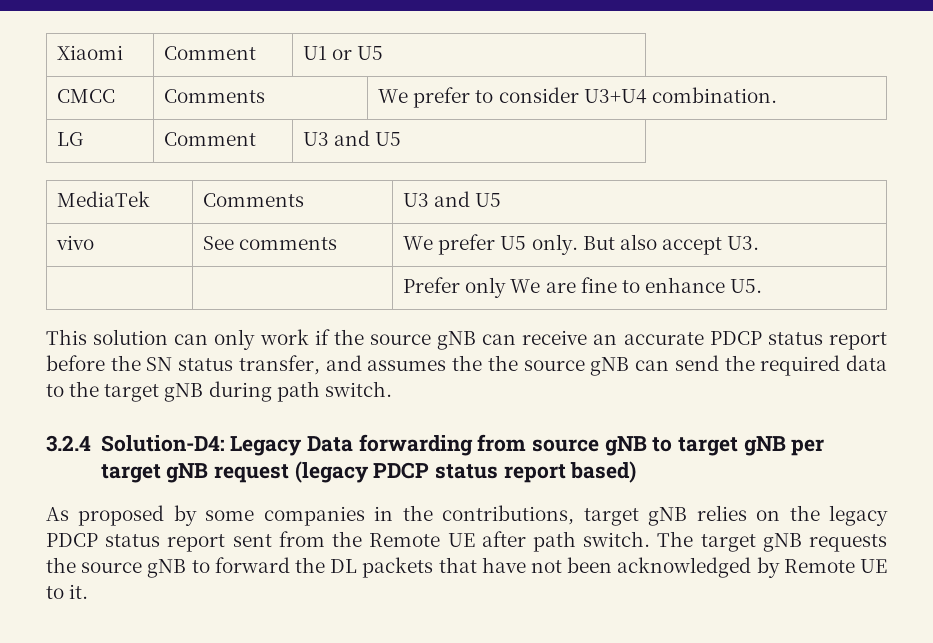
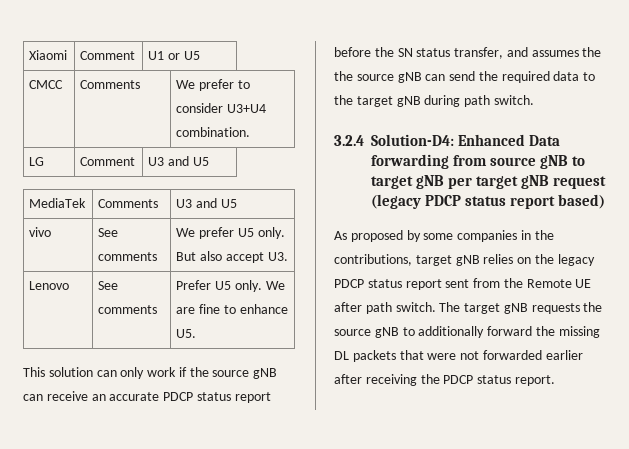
(760, 243) | -> [29,281,70,290] [98,281,119,290] [98,305,158,314] Lenovo | See comments
[465,277,507,298] only -> [214,280,262,292] U5 only.
[230,436,303,456] Legacy -> [458,134,526,146] Enhanced
(210, 566) none -> [418,326,485,338] additionally
(325, 565) none -> [558,326,600,338] missing
[481,557,888,578] [46,584,89,599] have not been acknowledged by Remote UE to it. -> [427,350,583,360] [334,374,555,386] were not forwarded earlier after receiving the PDCP status report.

